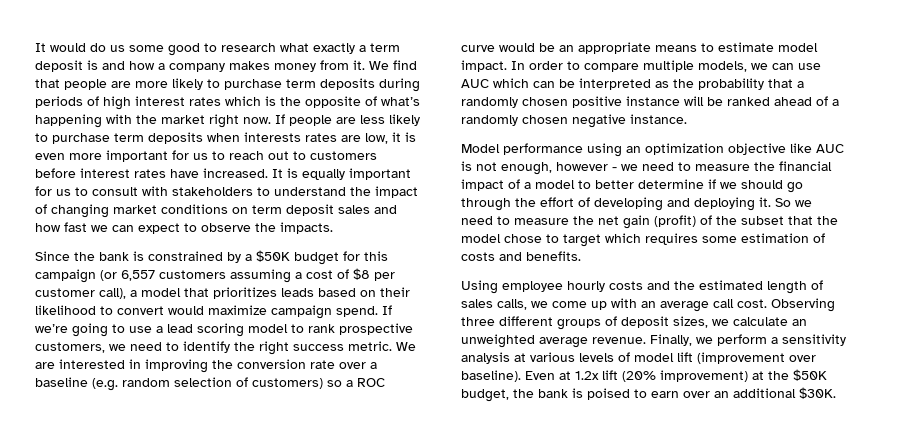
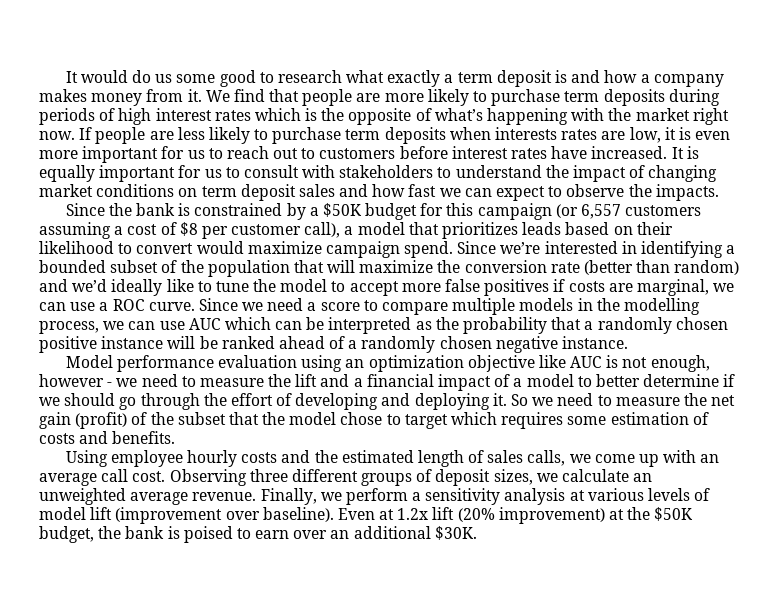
[382,305,392,315] [35,323,413,337] [35,341,416,355] [35,359,377,373] [35,377,385,391] [461,42,818,54] [461,60,747,72] If we’re going to use a lead scoring model to rank prospective customers, we need to identify the right success metric. We are interested in improving the conversion rate over a baseline (e.g. random selection of customers) so a ROC curve would be an appropriate means to estimate model impact. In order to compare multiple models, -> [457,241,736,258] [39,260,740,277] [39,279,735,296] [39,298,700,315] [39,321,99,334] Since we’re interested in identifying a bounded subset of the population that will maximize the conversion rate (better than random) and we’d ideally like to tune the model to accept more false positives if costs are marginal, we can use a ROC curve. Since we need a score to compare multiple models in the modelling process,
(583, 149) none -> [217,355,297,368] evaluation
(775, 166) none -> [295,374,363,387] lift and a

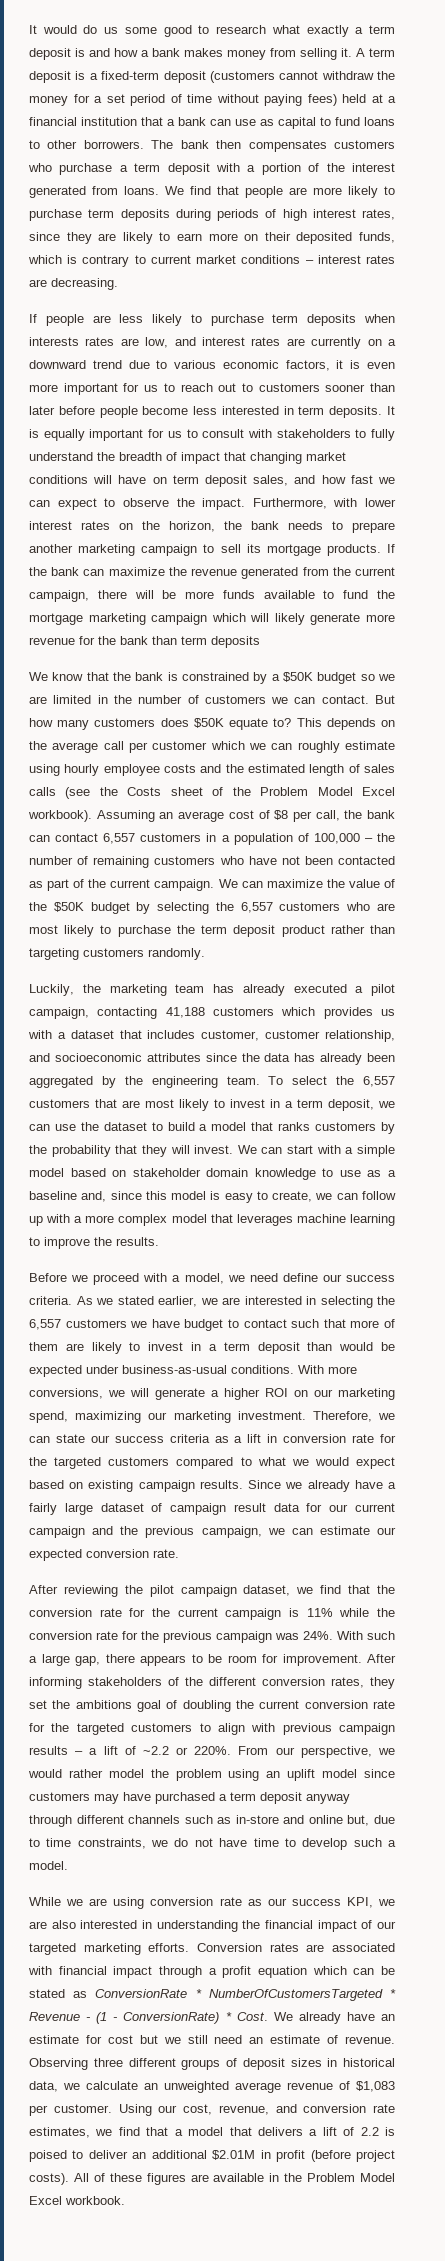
[653,74,724,87] company -> [152,48,180,57] bank
[187,89,202,102] it. -> [300,48,395,60] [29,71,395,83] [29,94,396,106] [29,117,395,129] [29,140,395,152] [28,163,395,175] [29,186,159,198] selling it. A term deposit is a fixed-term deposit (customers cannot withdraw the money for a set period of time without paying fees) held at a financial institution that a bank can use as capital to fund loans to other borrowers. The bank then compensates customers who purchase a term deposit with a portion of the interest generated from loans.
[214,108,729,125] [39,131,75,140] rates which is the opposite of what’s happening with the market right now. -> [362,209,395,220] [29,232,395,244] [28,255,396,267] [29,278,118,290] rates, since they are likely to earn more on their deposited funds, which is contrary to current market conditions – interest rates are decreasing. //
(661, 135) none -> [174,337,396,349] [29,360,330,371] and interest rates are currently on a downward trend due to various economic factors,
[399,146,668,159] before interest rates have increased. -> [325,383,395,392] [29,406,383,418] sooner than later before people become less interested in term deposits.
(452, 172) none -> [370,429,395,441] fully
[573,165,646,182] impact of -> [119,452,246,464] breadth of impact that
(175, 190) none -> [93,475,147,484] will have
[298,184,335,197] sales -> [253,475,289,486] sales,
[655,184,719,201] [65,203,105,216] impacts. // Since -> [202,498,396,510] [29,521,395,533] [29,544,395,556] [29,567,396,579] [29,590,395,602] [29,613,395,625] [29,636,260,648] [29,672,109,681] impact. Furthermore, with lower interest rates on the horizon, the bank needs to prepare another marketing campaign to sell its mortgage products. If the bank can maximize the revenue generated from the current campaign, there will be more funds available to fund the mortgage marketing campaign which will likely generate more revenue for the bank than term deposits // We know that
[420,203,702,220] [39,222,673,239] [39,241,736,258] [39,260,740,277] [39,279,735,296] [39,298,700,315] [39,317,728,334] [39,336,629,353] [65,355,710,372] [39,374,736,391] [39,393,736,410] [39,412,709,429] [39,431,176,444] [65,450,237,467] for this campaign (or 6,557 customers assuming a cost of $8 per customer call), a model that prioritizes leads based on their likelihood to convert would maximize campaign spend. Since we’re interested in identifying a bounded subset of the population that will maximize the conversion rate (better than random) and we’d ideally like to tune the model to accept more false positives if costs are marginal, we can use a ROC curve. Since we need a score to compare multiple models in the modelling process, we can use AUC which can be interpreted as the probability that a randomly chosen positive instance will be ranked ahead of a randomly chosen negative instance. // Model performance evaluation using an optimization objective like AUC is not enough, however - we need to measure the lift and a financial impact of a model to better determine if we should go through the effort of developing and deploying it. So we need to measure the net gain (profit) of the subset that the model chose to target which requires some estimation of costs and benefits. // Using employee hourly -> [360,674,395,681] [29,695,396,704] [29,718,396,730] [29,741,395,753] [29,764,160,776] so we are limited in the number of customers we can contact. But how many customers does $50K equate to? This depends on the average call per customer which we can roughly estimate using hourly employee
[527,450,720,467] [39,469,166,486] calls, we come up with an average call cost. -> [29,787,396,799] [28,810,395,822] [29,833,396,845] [29,856,395,868] [29,879,395,891] [29,902,395,914] [29,925,396,937] [29,948,205,960] [29,984,395,996] [29,1007,395,1019] [28,1030,395,1042] [29,1053,395,1065] [29,1076,395,1088] [29,1099,395,1111] [29,1122,395,1134] [29,1145,395,1157] [29,1168,396,1180] [29,1191,396,1203] [29,1214,395,1226] [29,1237,159,1249] [29,1273,395,1285] [29,1296,395,1308] [29,1319,396,1331] [29,1342,395,1354] [29,1365,357,1377] [29,1388,395,1400] [29,1411,395,1423] [29,1434,396,1443] [29,1457,395,1469] [29,1480,397,1492] [29,1503,395,1515] [29,1526,396,1538] [29,1549,179,1561] [29,1585,396,1597] [29,1608,396,1620] [29,1631,395,1643] [29,1654,396,1666] [29,1677,395,1689] [29,1700,395,1712] [29,1723,395,1735] [29,1746,396,1758] [28,1769,396,1781] [29,1792,350,1804] [29,1815,395,1827] [29,1838,397,1850] [29,1861,68,1870] [29,1897,395,1909] [29,1920,397,1932] [29,1943,395,1955] [28,1966,396,1978] [29,1989,396,2001] [29,2012,395,2024] [29,2035,395,2044] calls (see the Costs sheet of the Problem Model Excel workbook). Assuming an average cost of $8 per call, the bank can contact 6,557 customers in a population of 100,000 – the number of remaining customers who have not been contacted as part of the current campaign. We can maximize the value of the $50K budget by selecting the 6,557 customers who are most likely to purchase the term deposit product rather than targeting customers randomly. // Luckily, the marketing team has already executed a pilot campaign, contacting 41,188 customers which provides us with a dataset that includes customer, customer relationship, and socioeconomic attributes since the data has already been aggregated by the engineering team. To select the 6,557 customers that are most likely to invest in a term deposit, we can use the dataset to build a model that ranks customers by the probability that they will invest. We can start with a simple model based on stakeholder domain knowledge to use as a baseline and, since this model is easy to create, we can follow up with a more complex model that leverages machine learning to improve the results. // Before we proceed with a model, we need define our success criteria. As we stated earlier, we are interested in selecting the 6,557 customers we have budget to contact such that more of them are likely to invest in a term deposit than would be expected under business-as-usual conditions. With more conversions, we will generate a higher ROI on our marketing spend, maximizing our marketing investment. Therefore, we can state our success criteria as a lift in conversion rate for the targeted customers compared to what we would expect based on existing campaign results. Since we already have a fairly large dataset of campaign result data for our current campaign and the previous campaign, we can estimate our expected conversion rate. // After reviewing the pilot campaign dataset, we find that the conversion rate for the current campaign is 11% while the conversion rate for the previous campaign was 24%. With such a large gap, there appears to be room for improvement. After informing stakeholders of the different conversion rates, they set the ambitions goal of doubling the current conversion rate for the targeted customers to align with previous campaign results – a lift of ~2.2 or 220%. From our perspective, we would rather model the problem using an uplift model since customers may have purchased a term deposit anyway through different channels such as in-store and online but, due to time constraints, we do not have time to develop such a model. // While we are using conversion rate as our success KPI, we are also interested in understanding the financial impact of our targeted marketing efforts. Conversion rates are associated with financial impact through a profit equation which can be stated as ConversionRate * NumberOfCustomersTargeted * Revenue - (1 - ConversionRate) * Cost. We already have an estimate for cost but we still need an estimate of revenue.
[493,469,533,485] sizes, -> [290,2058,395,2067] [29,2081,58,2092] sizes in historical data,
[192,488,711,505] [39,507,694,524] [39,526,477,543] revenue. Finally, we perform a sensitivity analysis at various levels of model lift (improvement over baseline). Even at 1.2x lift (20% improvement) at the $50K budget, the bank is poised to earn over an additional $30K. -> [287,2081,395,2092] [29,2104,395,2116] [29,2127,396,2138] [29,2150,396,2162] [29,2173,395,2185] [29,2196,125,2205] revenue of $1,083 per customer. Using our cost, revenue, and conversion rate estimates, we find that a model that delivers a lift of 2.2 is poised to deliver an additional $2.01M in profit (before project costs). All of these figures are available in the Problem Model Excel workbook.

